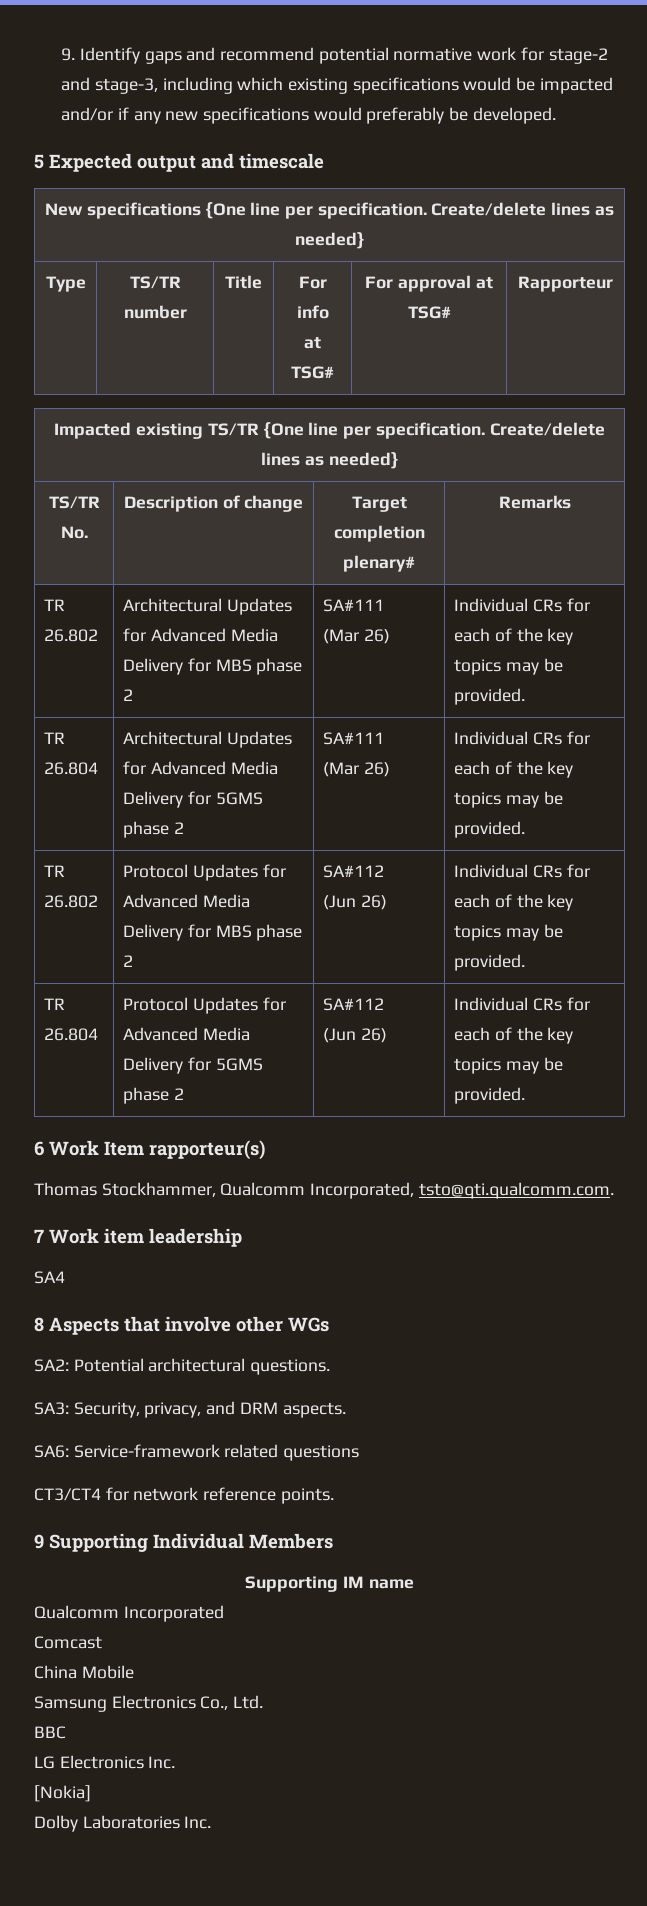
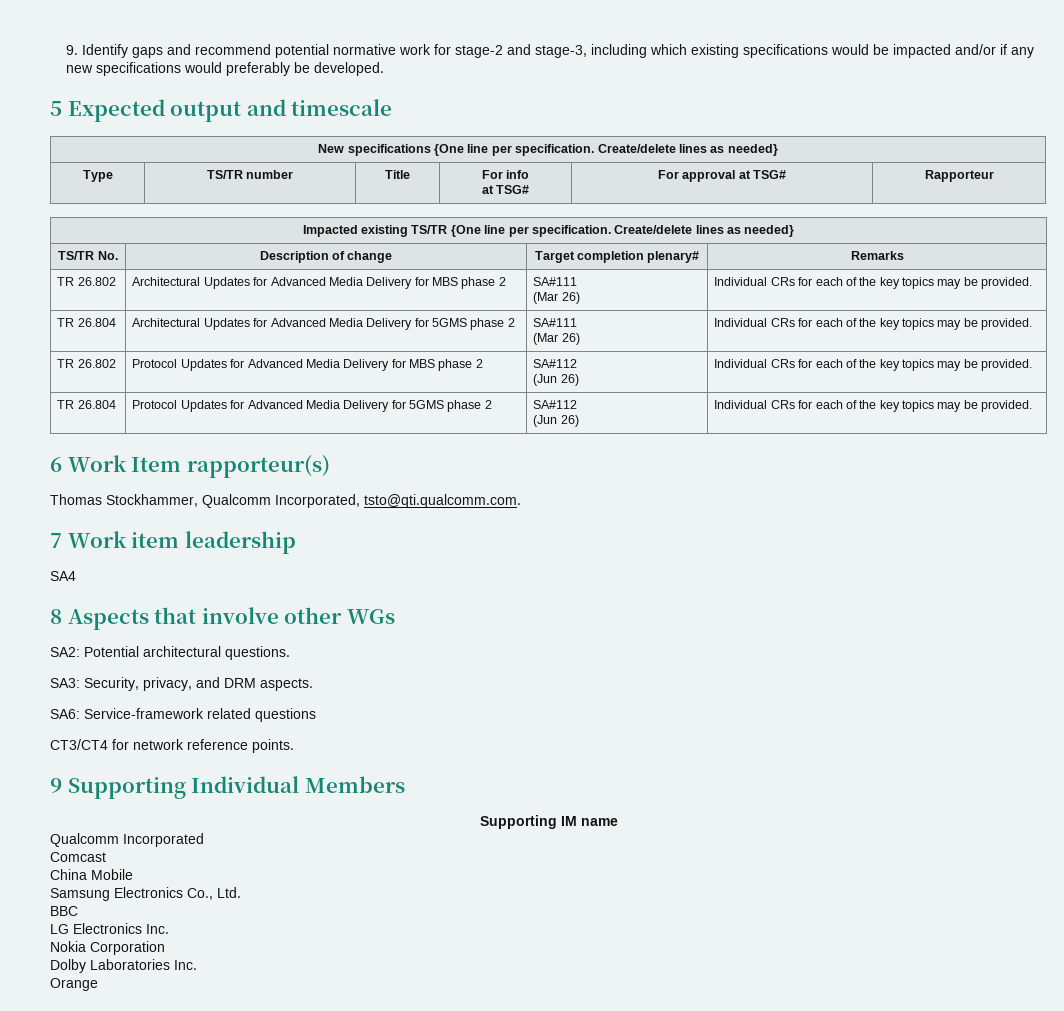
[34,1785,91,1802] [Nokia] -> [50,941,165,955] Nokia Corporation
(212, 1822) none -> [50,978,98,991] // Orange

